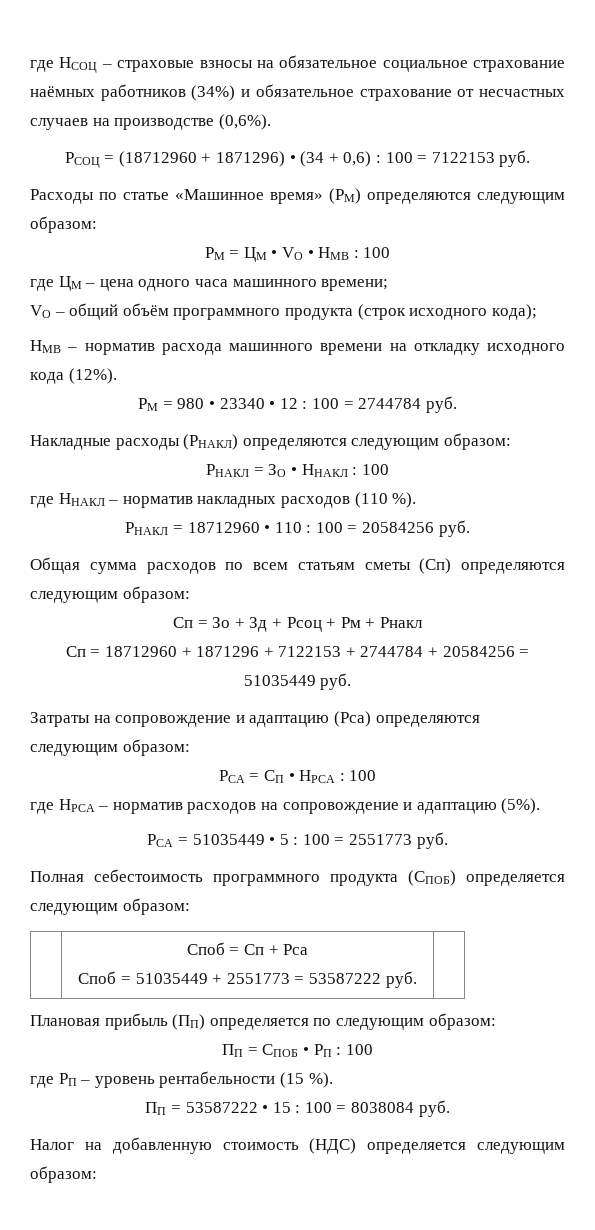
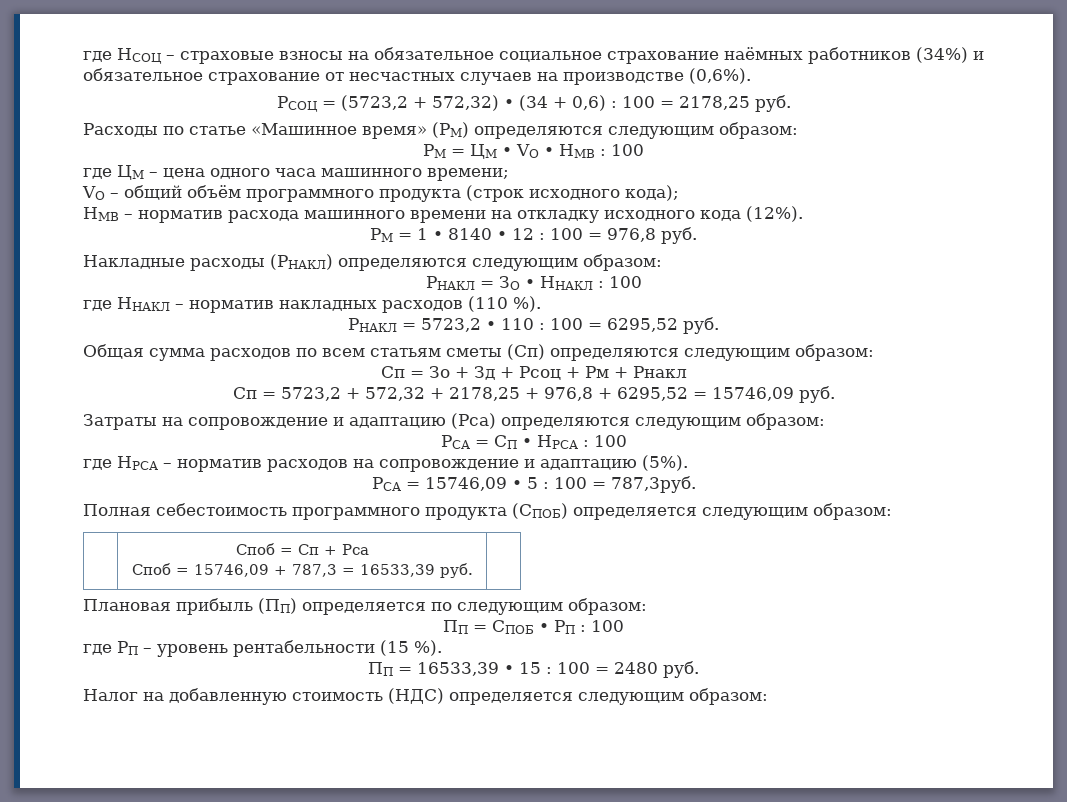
[118,151,286,167] (18712960 + 1871296) -> [340,95,499,111] (5723,2 + 572,32)
[431,152,495,163] 7122153 -> [678,96,750,110] 2178,25
[177,398,265,409] 980 • 23340 -> [417,228,492,240] 1 • 8140
[358,398,422,409] 2744784 -> [607,228,656,242] 976,8
[187,522,260,533] 18712960 -> [421,318,481,332] 5723,2
[362,522,435,533] 20584256 -> [607,318,678,332] 6295,52
[104,646,530,657] [243,675,316,686] 18712960 + 1871296 + 7122153 + 2744784 + 20584256 = 51035449 -> [280,387,794,401] 5723,2 + 572,32 + 2178,25 + 976,8 + 6295,52 = 15746,09
[192,834,265,845] 51035449 -> [424,477,507,491] 15746,09
[349,832,448,849] 2551773 руб. -> [610,476,696,493] 787,3руб.
[135,973,381,984] 51035449 + 2551773 = 53587222 -> [193,564,435,577] 15746,09 + 787,3 = 16533,39
[185,1102,258,1113] 53587222 -> [417,662,499,676] 16533,39
[351,1102,415,1113] 8038084 -> [614,662,658,674] 2480

